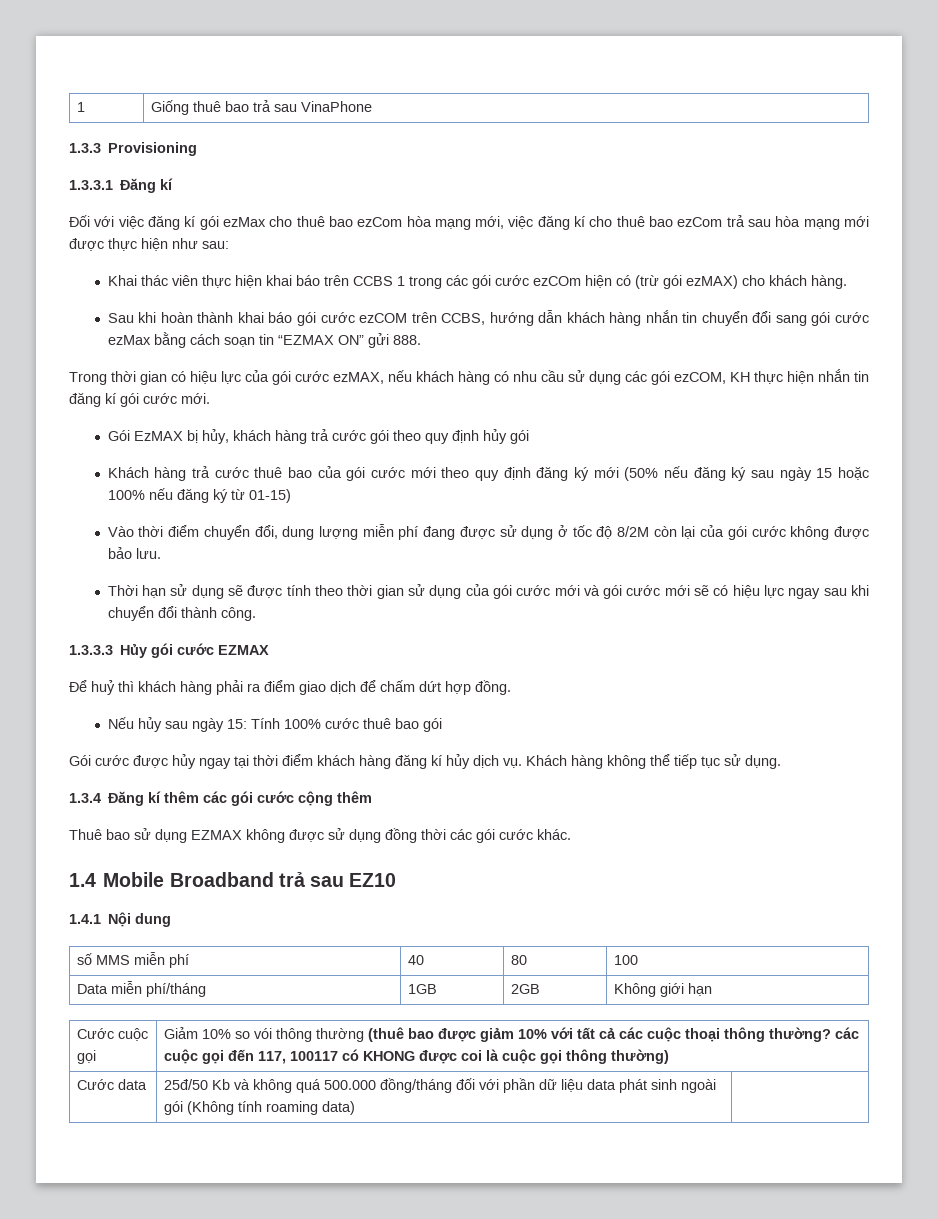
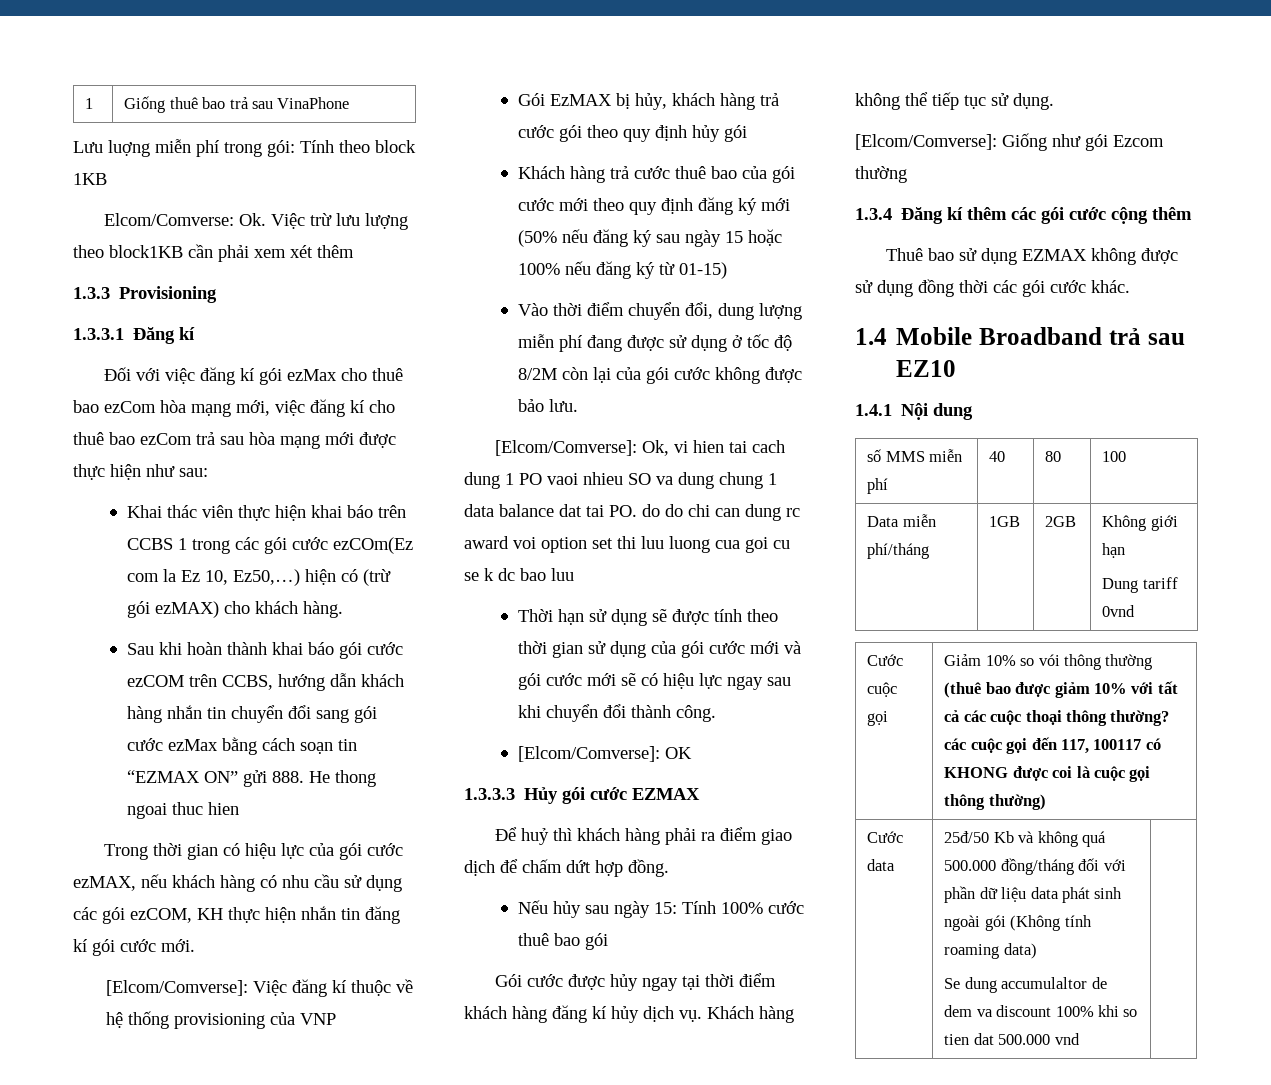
(373, 106) none -> [73,139,416,157] [73,173,107,185] [103,213,408,230] [73,244,354,262] // Lưu luợng miễn phí trong gói: Tính theo block 1KB // Elcom/Comverse: Ok. Việc trừ lưu lượng theo block1KB cần phải xem xét thêm
[532,276,581,286] ezCOm -> [332,537,413,554] [126,569,300,586] ezCOm(Ez com la Ez 10, Ez50,…)
(421, 340) none -> [308,770,376,787] [126,802,239,819] He thong ngoai thuc hien
(210, 398) none -> [106,979,414,997] [106,1011,337,1029] // [Elcom/Comverse]: Việc đăng kí thuộc về hệ thống provisioning của VNP
(161, 553) none -> [494,440,785,456] [464,472,777,489] [464,504,800,521] [464,536,790,553] [464,568,574,581] // [Elcom/Comverse]: Ok, vi hien tai cach dung 1 PO vaoi nhieu SO va dung chung 1 data balance dat tai PO. do do chi can dung rc award voi option set thi luu luong cua goi cu se k dc bao luu
(256, 614) none -> [517,746,692,762] // [Elcom/Comverse]: OK
(781, 762) none -> [855,133,1164,151] [855,166,907,183] // [Elcom/Comverse]: Giống như gói Ezcom thường
(713, 989) none -> [1102,577,1178,593] [1102,605,1136,617] // Dung tariff 0vnd
(356, 1108) none -> [944,977,1107,993] [944,1005,1138,1017] [944,1033,1080,1045] // Se dung accumulaltor de dem va discount 100% khi so tien dat 500.000 vnd

